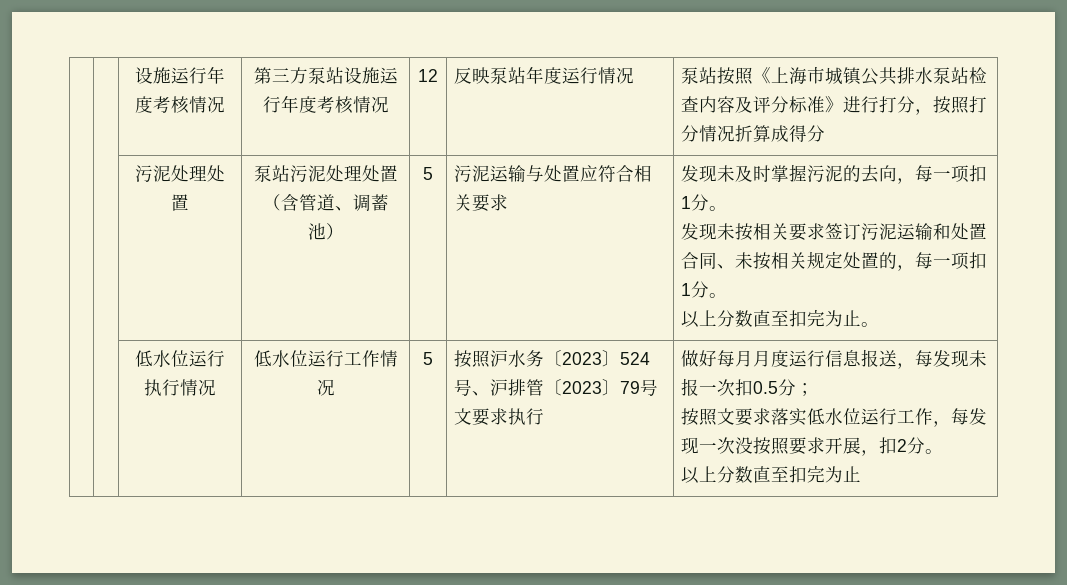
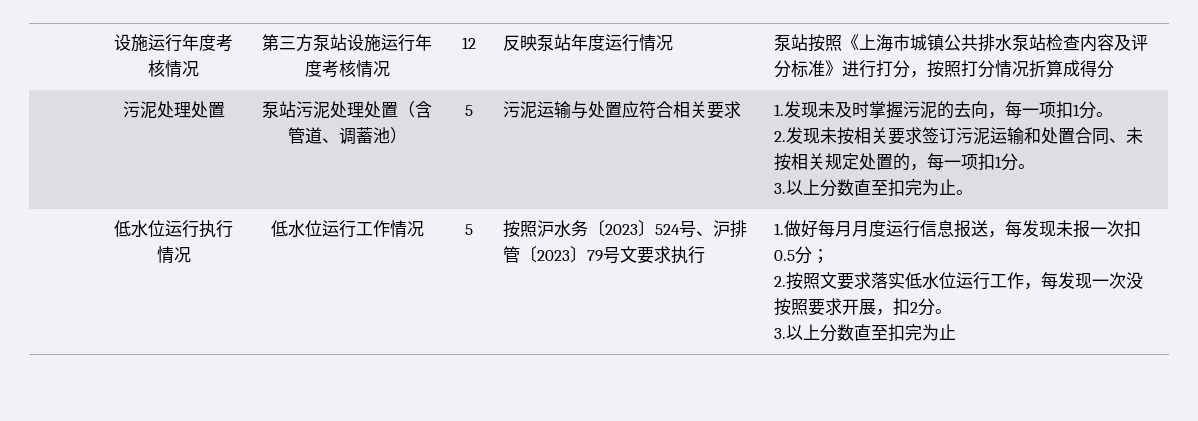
(509, 202) none -> [773,104,784,116] 1.
(728, 208) none -> [773,131,786,142] 2.
(728, 295) none -> [773,183,786,194] 3.
(545, 416) none -> [773,223,784,235] 1.
(815, 389) none -> [773,276,786,287] 2.
(944, 451) none -> [773,328,786,339] 3.

